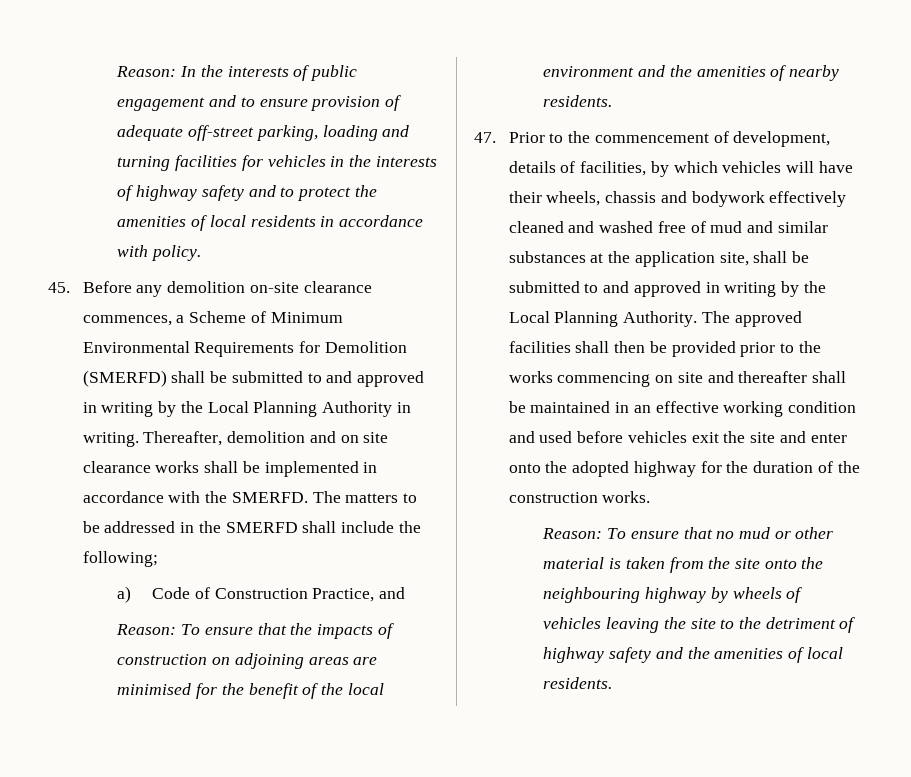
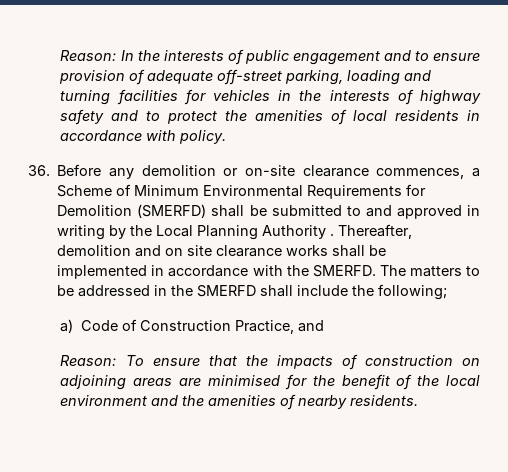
[48,282,70,293] 45. -> [28,165,50,176] 36.
(246, 287) none -> [223,168,239,176] or
[396,402,411,413] [82,432,139,447] in writing. -> [330,234,335,236] .
[474,131,831,147] [508,161,853,177] [508,191,847,207] [508,221,828,233] [508,251,810,267] [508,281,826,297] [508,311,802,327] [508,341,821,357] [508,371,847,387] [508,401,857,417] [508,431,847,443] [508,461,860,477] [508,491,651,503] [542,527,834,539] [543,557,824,573] [543,587,803,603] [543,617,856,633] [543,647,843,663] [543,677,613,689] // 47. Prior to the commencement of development, details of facilities, by which vehicles will have their wheels, chassis and bodywork effectively cleaned and washed free of mud and similar substances at the application site, shall be submitted to and approved in writing by the Local Planning Authority. The approved facilities shall then be provided prior to the works commencing on site and thereafter shall be maintained in an effective working condition and used before vehicles exit the site and enter onto the adopted highway for the duration of the construction works. // Reason: To ensure that no mud or other material is taken from the site onto the neighbouring highway by wheels of vehicles leaving the site to the detriment of highway safety and the amenities of local residents. -> (419, 400) none

